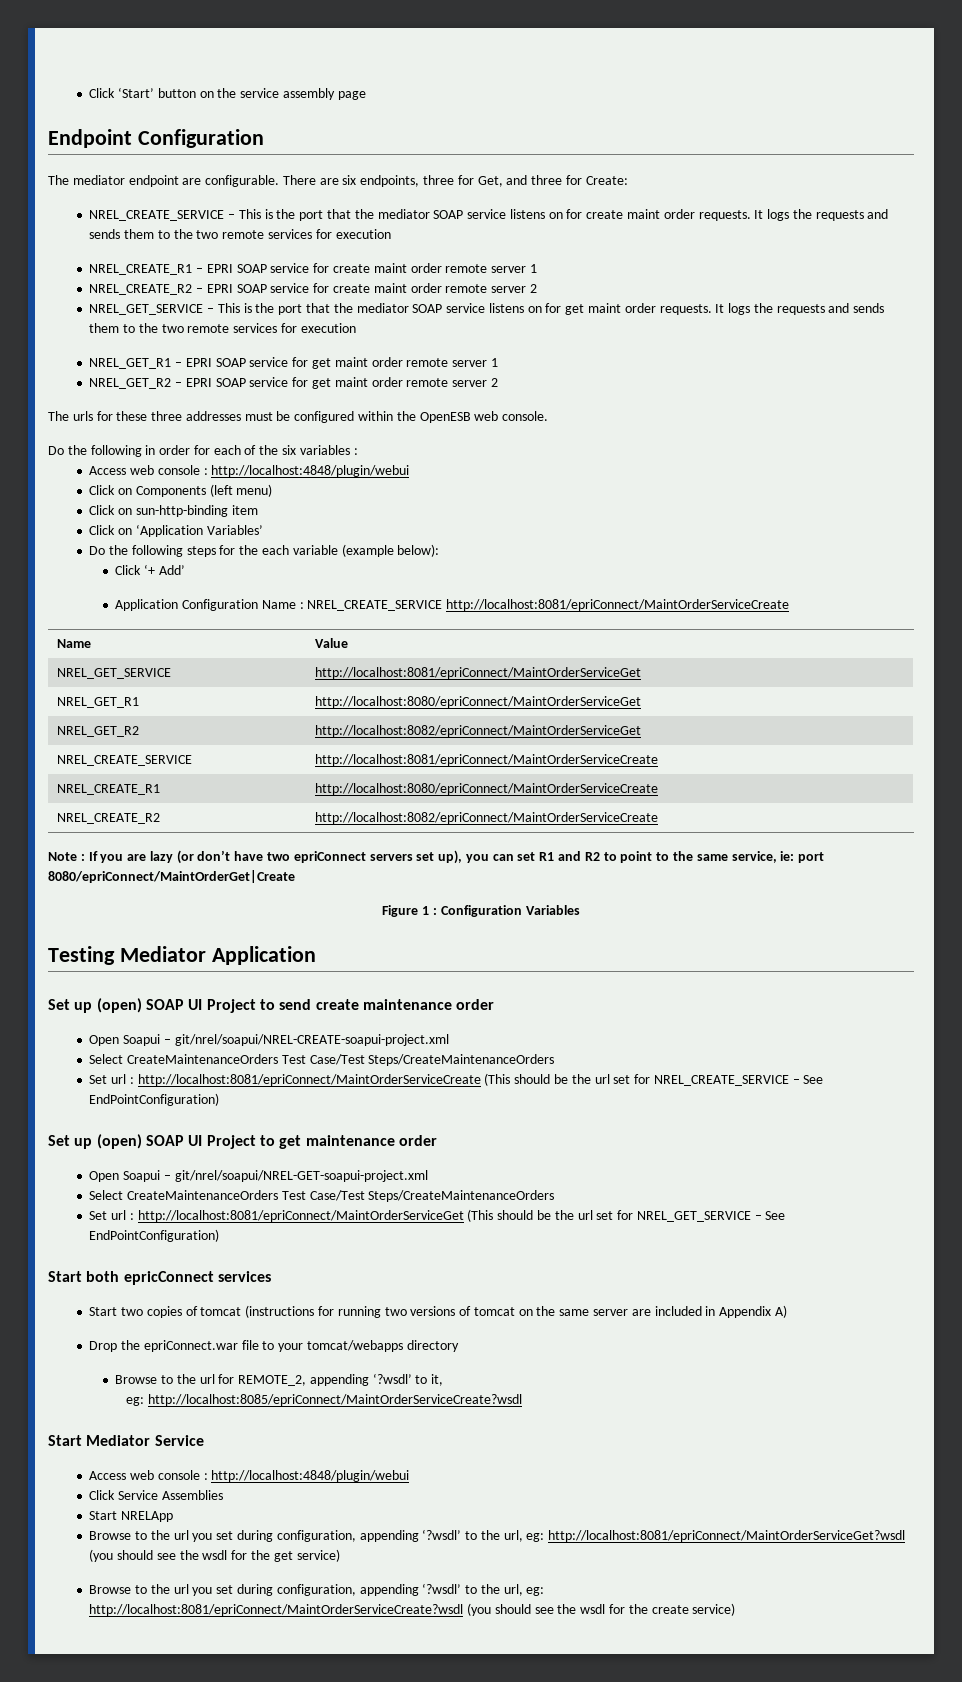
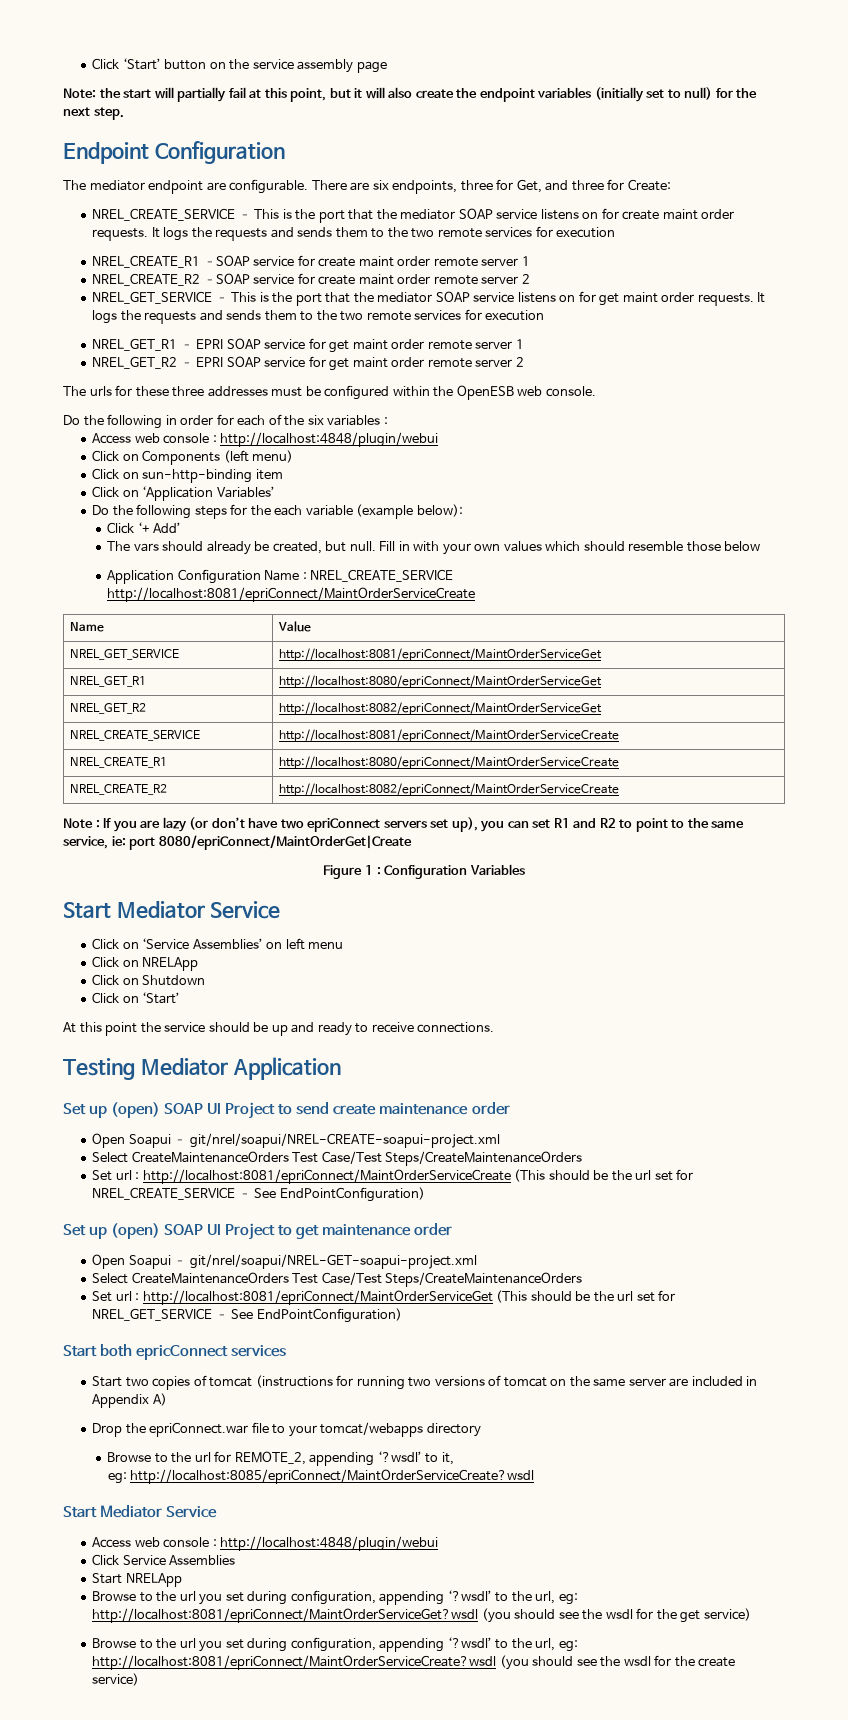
(366, 95) none -> [63,87,758,102] [63,107,124,120] // Note: the start will partially fail at this point, but it will also create the endpoint variables (initially set to null) for the next step.
[196,264,267,273] – EPRI SOAP -> [203,255,250,266] –SOAP
[196,284,267,293] – EPRI SOAP -> [203,273,250,284] –SOAP
(185, 570) none -> [107,541,761,555] // The vars should already be created, but null. Fill in with your own values which should resemble those below
(580, 910) none -> [63,901,281,919] [92,938,344,950] [92,956,199,971] [92,974,206,986] [92,992,181,1004] [63,1022,495,1036] // Start Mediator Service // Click on ‘Service Assemblies’ on left menu // Click on NRELApp // Click on Shutdown // Click on ‘Start’ // At this point the service should be up and ready to receive connections.

